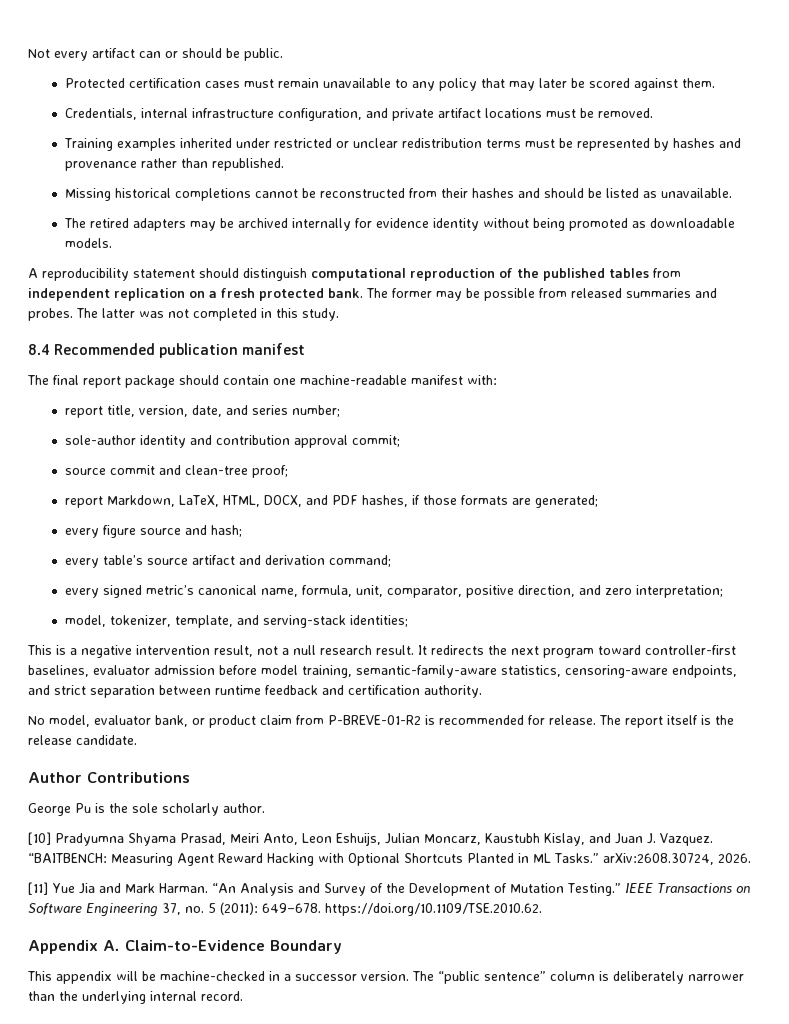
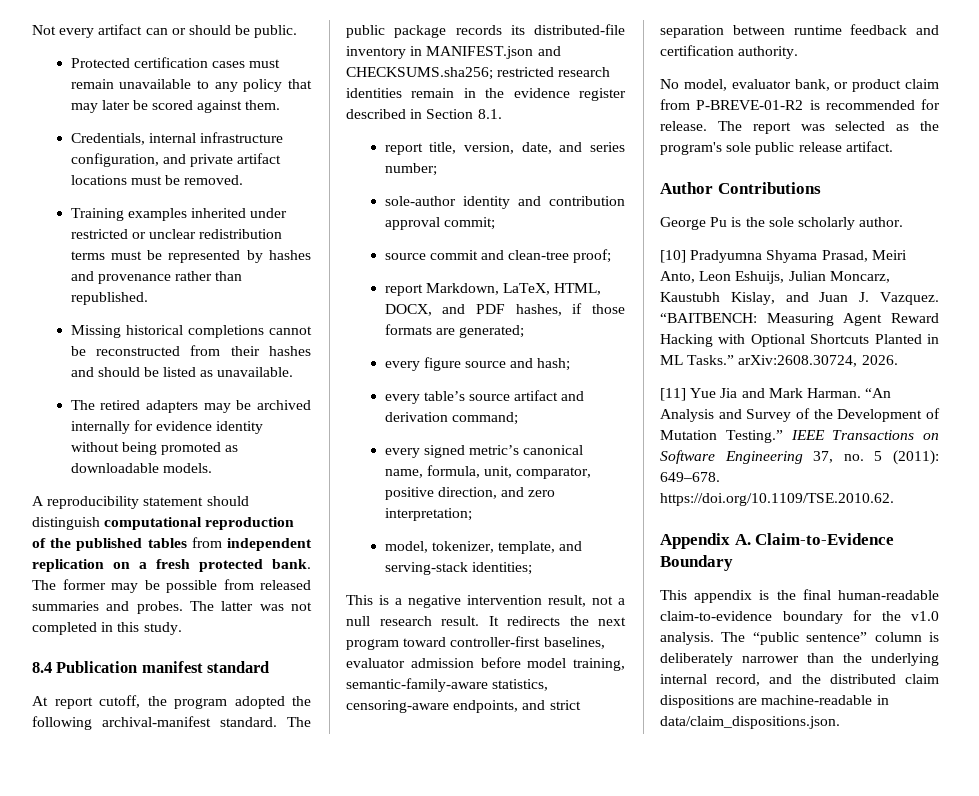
[54,343,306,358] [27,375,497,388] Recommended publication manifest // The final report package should contain one machine-readable manifest with: -> [56,661,270,673] [32,695,311,709] [32,716,311,730] [346,24,625,38] [346,46,561,59] [346,67,611,80] [346,88,626,101] [346,109,502,119] Publication manifest standard // At report cutoff, the program adopted the following archival-manifest standard. The public package records its distributed-file inventory in MANIFEST.json and CHECKSUMS.sha256; restricted research identities remain in the evidence register described in Section 8.1.
[667,715,734,725] [28,735,137,745] itself is the release candidate. -> [800,121,939,131] [660,141,893,155] was selected as the program's sole public release artifact.
[116,971,409,981] will be machine-checked in a successor version. -> [759,589,939,600] [660,610,939,624] [660,632,714,645] is the final human-readable claim-to-evidence boundary for the v1.0 analysis.
[201,991,243,1001] record. -> [716,674,939,686] [660,695,889,708] [660,716,840,729] record, and the distributed claim dispositions are machine-readable in data/claim_dispositions.json.

